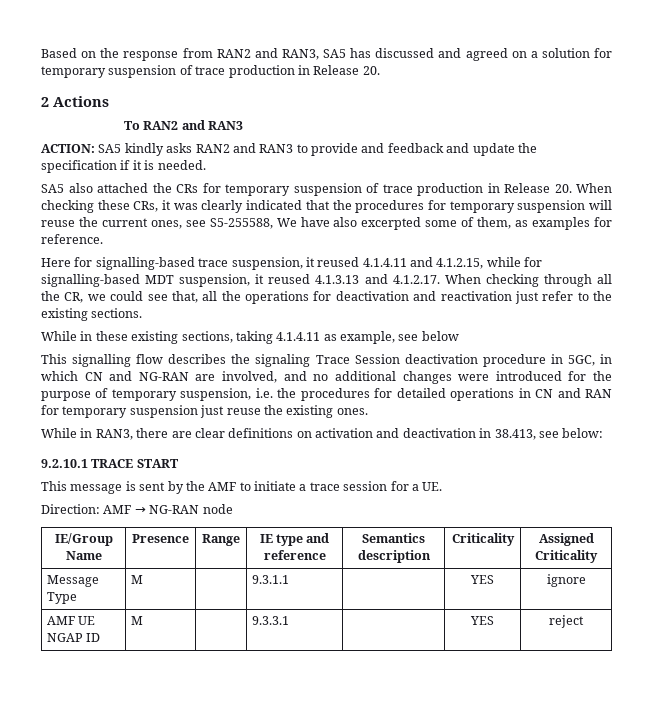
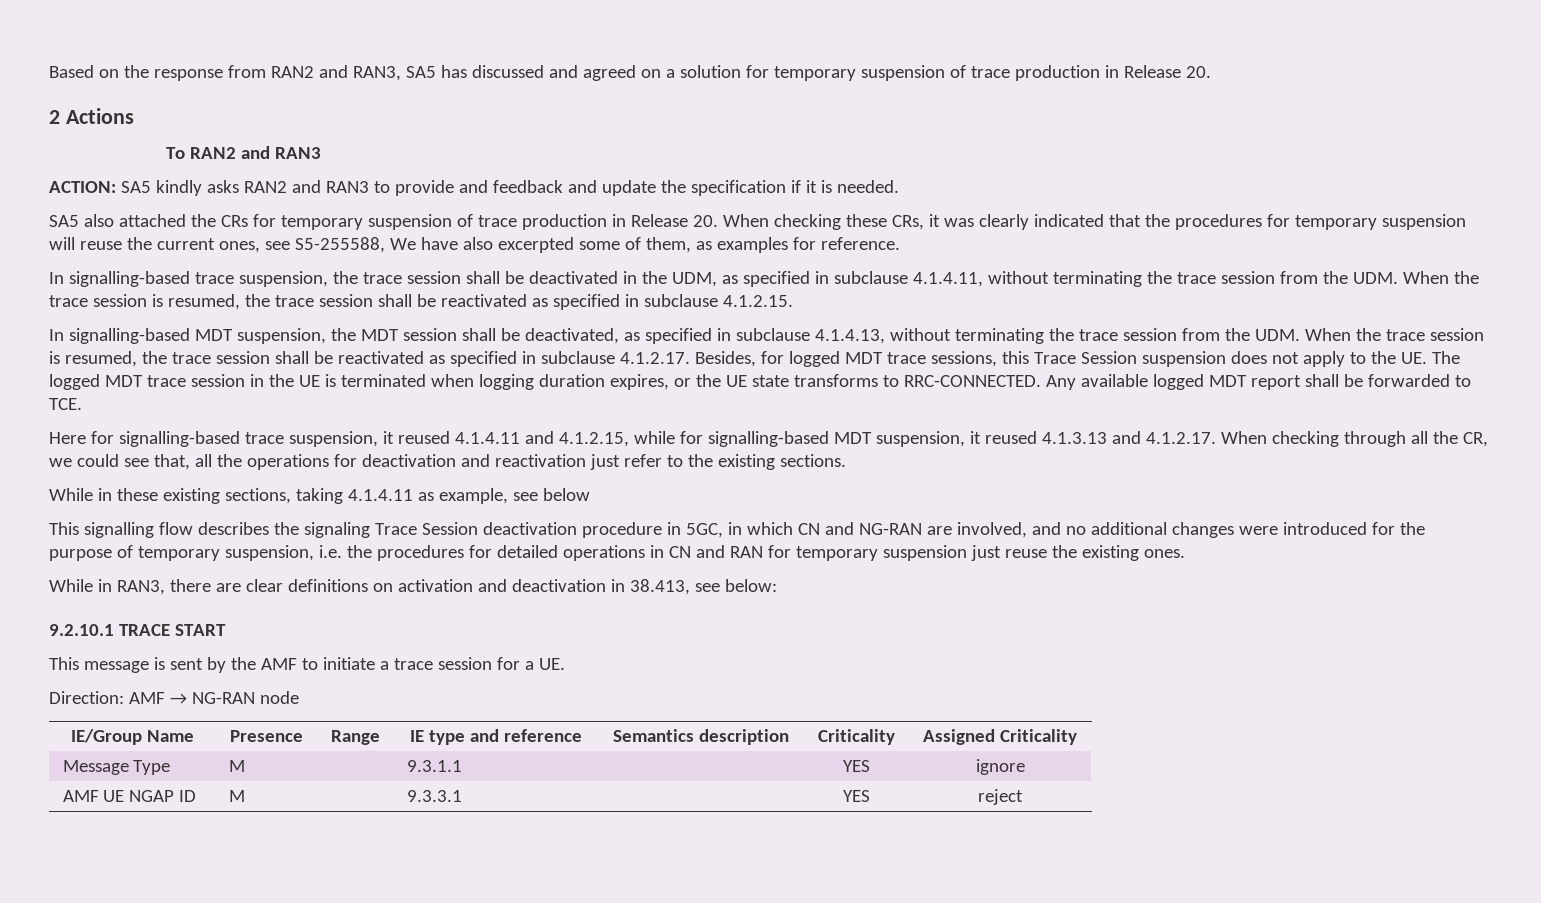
(103, 239) none -> [49,271,1479,287] [49,294,793,310] [49,328,1484,344] [49,351,1460,367] [49,374,1471,390] [49,398,82,410] // In signalling-based trace suspension, the trace session shall be deactivated in the UDM, as specified in subclause 4.1.4.11, without terminating the trace session from the UDM. When the trace session is resumed, the trace session shall be reactivated as specified in subclause 4.1.2.15. // In signalling-based MDT suspension, the MDT session shall be deactivated, as specified in subclause 4.1.4.13, without terminating the trace session from the UDM. When the trace session is resumed, the trace session shall be reactivated as specified in subclause 4.1.2.17. Besides, for logged MDT trace sessions, this Trace Session suspension does not apply to the UE. The logged MDT trace session in the UE is terminated when logging duration expires, or the UE state transforms to RRC-CONNECTED. Any available logged MDT report shall be forwarded to TCE.

